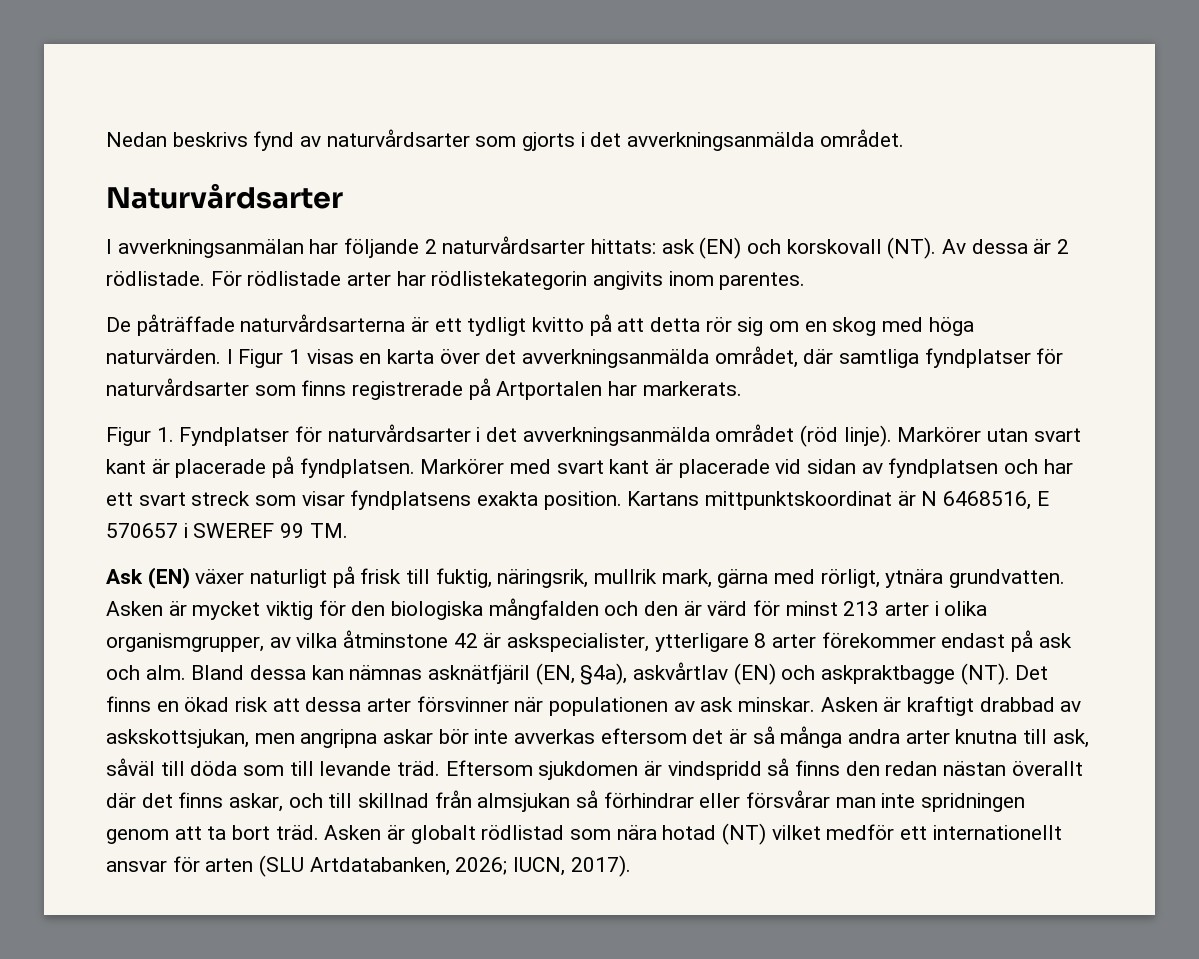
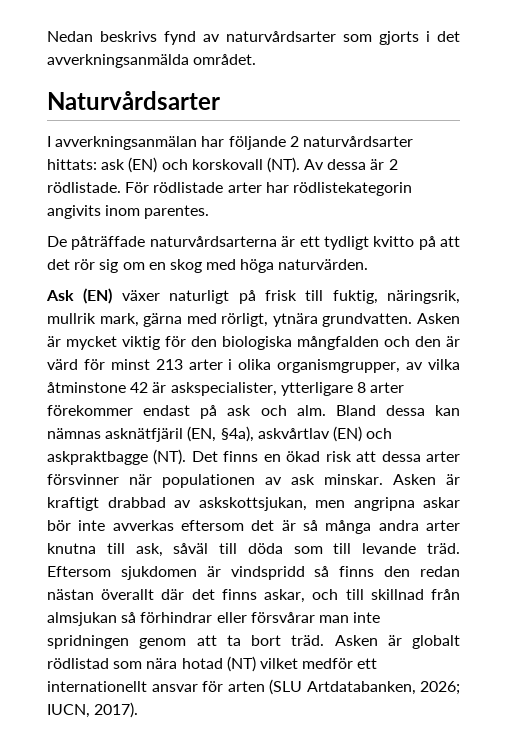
[650,317,701,332] detta -> [47,259,70,270] det
[226,346,1064,368] [106,378,742,400] [106,424,1081,447] [106,456,1073,478] [106,490,1049,510] [106,523,348,538] I Figur 1 visas en karta över det avverkningsanmälda området, där samtliga fyndplatser för naturvårdsarter som finns registrerade på Artportalen har markerats. // Figur 1. Fyndplatser för naturvårdsarter i det avverkningsanmälda området (röd linje). Markörer utan svart kant är placerade på fyndplatsen. Markörer med svart kant är placerade vid sidan av fyndplatsen och har ett svart streck som visar fyndplatsens exakta position. Kartans mittpunktskoordinat är N 6468516, E 570657 i SWEREF 99 TM. -> (369, 264) none

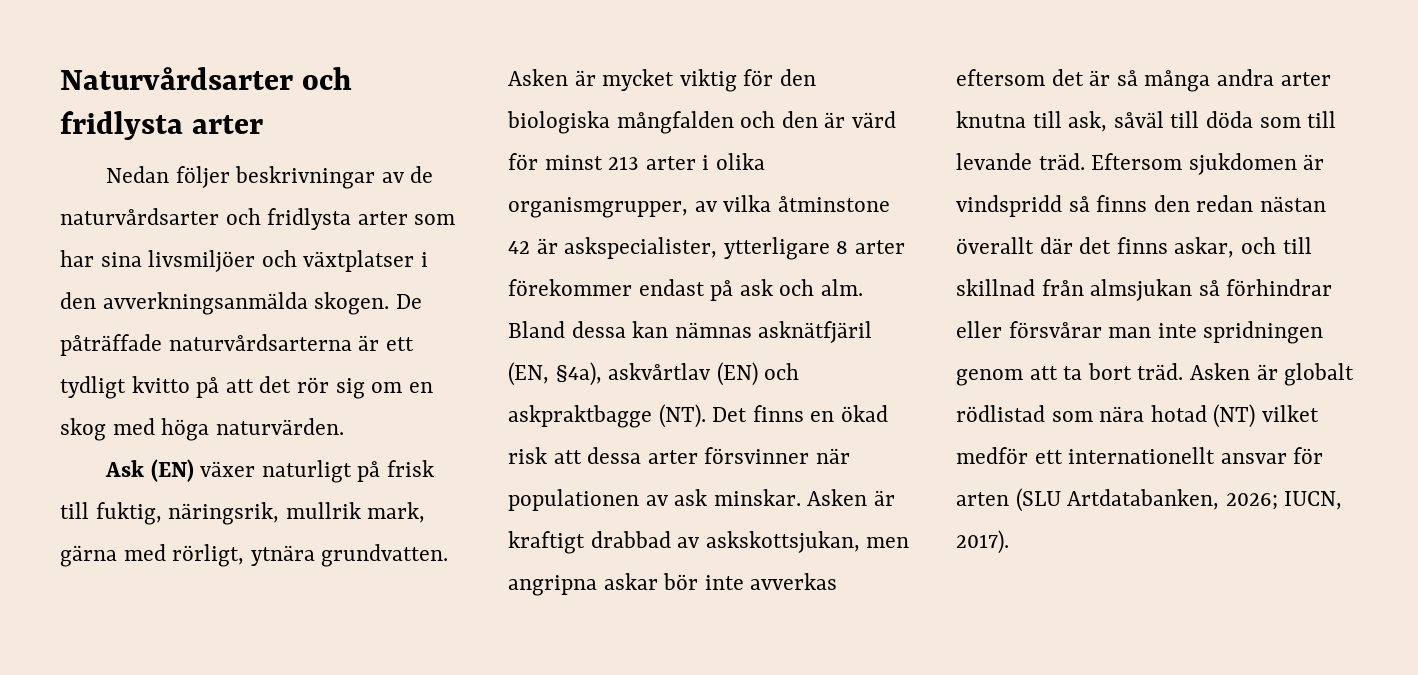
[47,31,460,45] [47,54,257,68] [47,91,220,110] [47,136,413,150] [47,157,398,173] [47,182,412,196] [47,205,210,219] Nedan beskrivs fynd av naturvårdsarter som gjorts i det avverkningsanmälda området. // Naturvårdsarter // I avverkningsanmälan har följande 2 naturvårdsarter hittats: ask (EN) och korskovall (NT). Av dessa är 2 rödlistade. För rödlistade arter har rödlistekategorin angivits inom parentes. // -> [60,67,353,90] [60,111,264,140] [105,166,434,189] [60,208,456,230] [60,250,429,272] [60,292,390,315] Naturvårdsarter och fridlysta arter // Nedan följer beskrivningar av de naturvårdsarter och fridlysta arter som har sina livsmiljöer och växtplatser i den avverkningsanmälda skogen.

